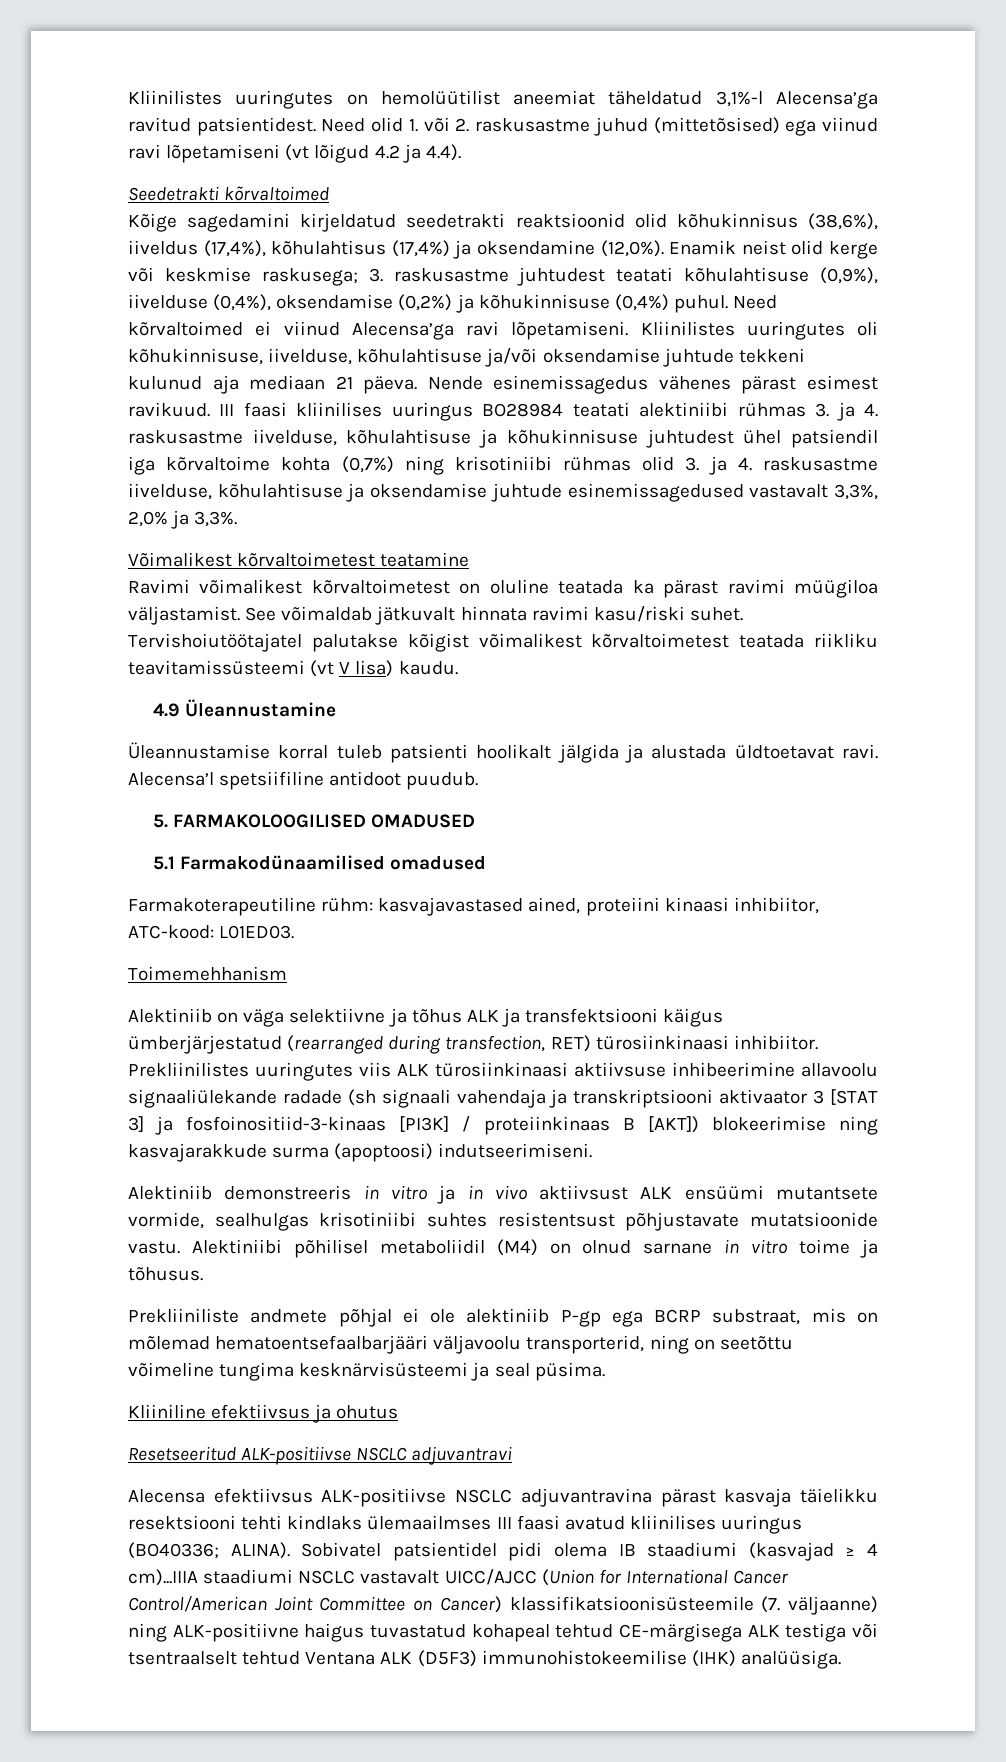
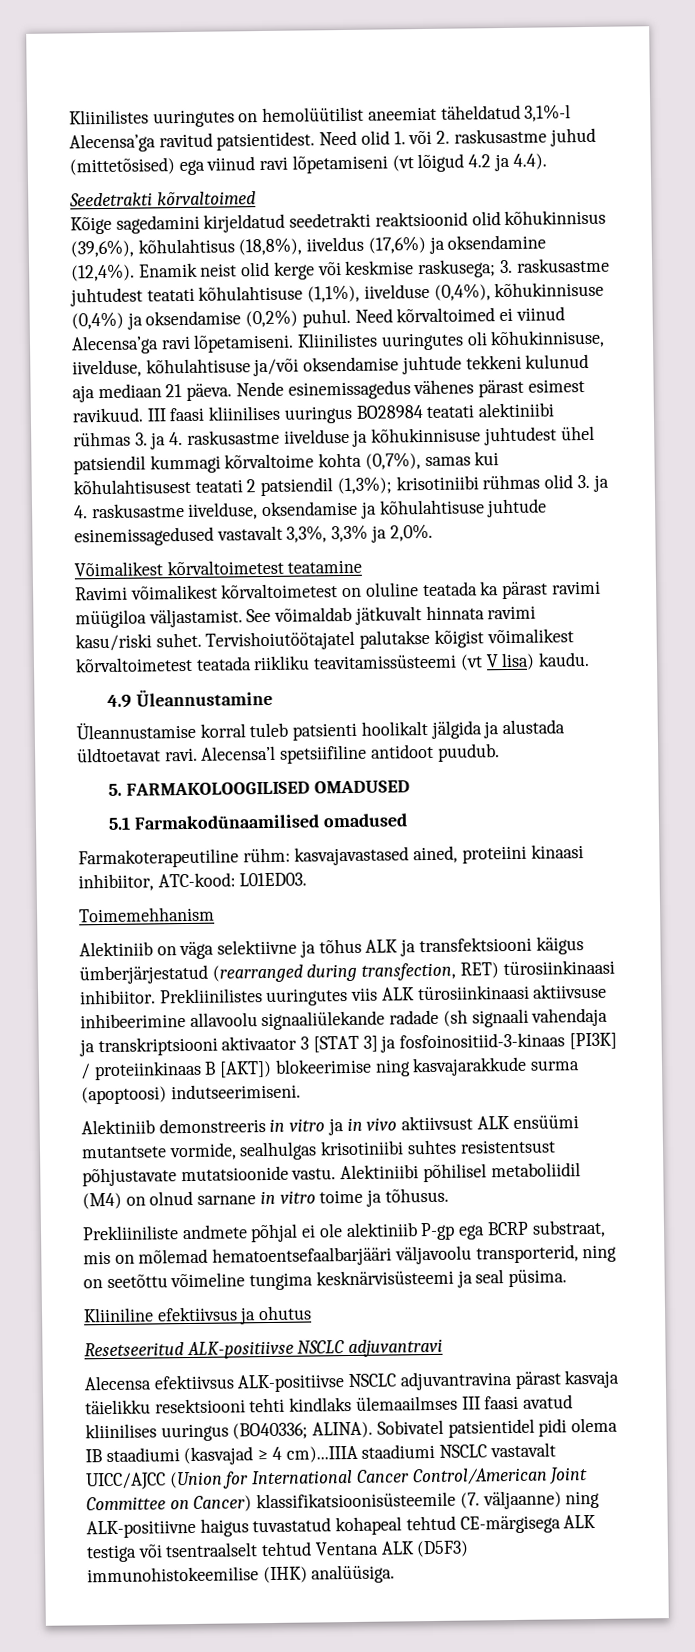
[808,213,878,230] [128,240,450,257] (38,6%), iiveldus (17,4%), kõhulahtisus (17,4%) -> [70,235,426,258] (39,6%), kõhulahtisus (18,8%), iiveldus (17,6%)
[600,240,664,257] (12,0%). -> [71,263,135,282] (12,4%).
[820,267,878,284] (0,9%), -> [307,284,361,303] (1,1%),
[276,294,669,313] oksendamise (0,2%) ja kõhukinnisuse (0,4%) -> [494,281,605,298] [71,309,299,330] kõhukinnisuse (0,4%) ja oksendamise (0,2%)
[252,429,472,446] iivelduse, kõhulahtisuse -> [283,428,350,444] iivelduse
[128,456,155,475] iga -> [149,454,221,474] kummagi
[341,456,444,475] (0,7%) ning -> [364,451,500,470] [73,476,392,497] (0,7%), samas kui kõhulahtisusest teatati 2 patsiendil (1,3%);
[217,483,488,502] kõhulahtisuse ja oksendamise -> [261,499,485,519] oksendamise ja kõhulahtisuse
[128,510,238,529] 2,0% ja 3,3%. -> [331,523,433,543] 3,3% ja 2,0%.

